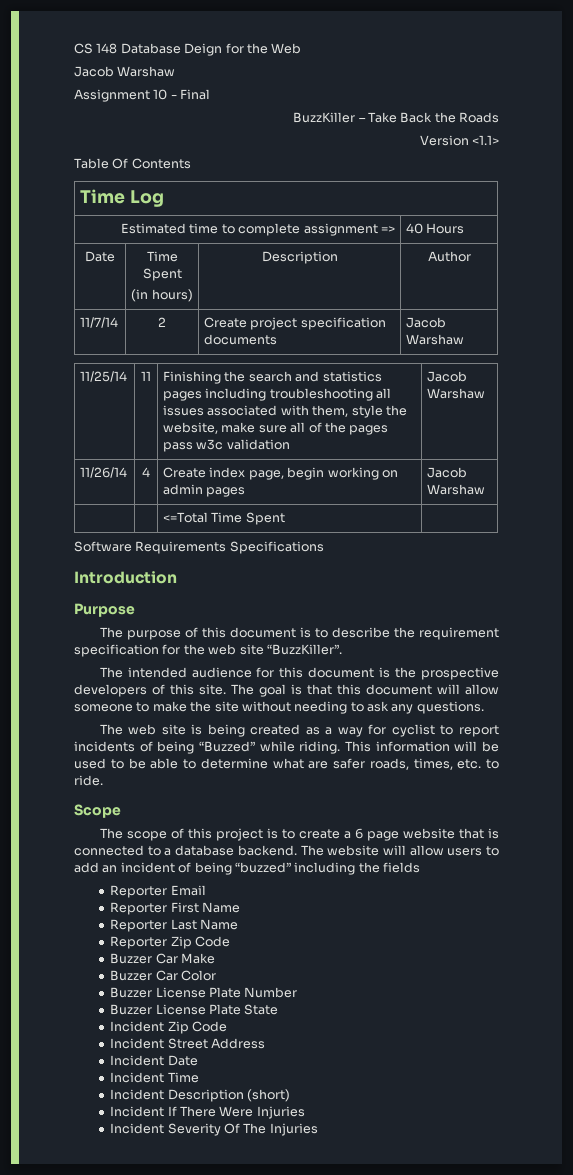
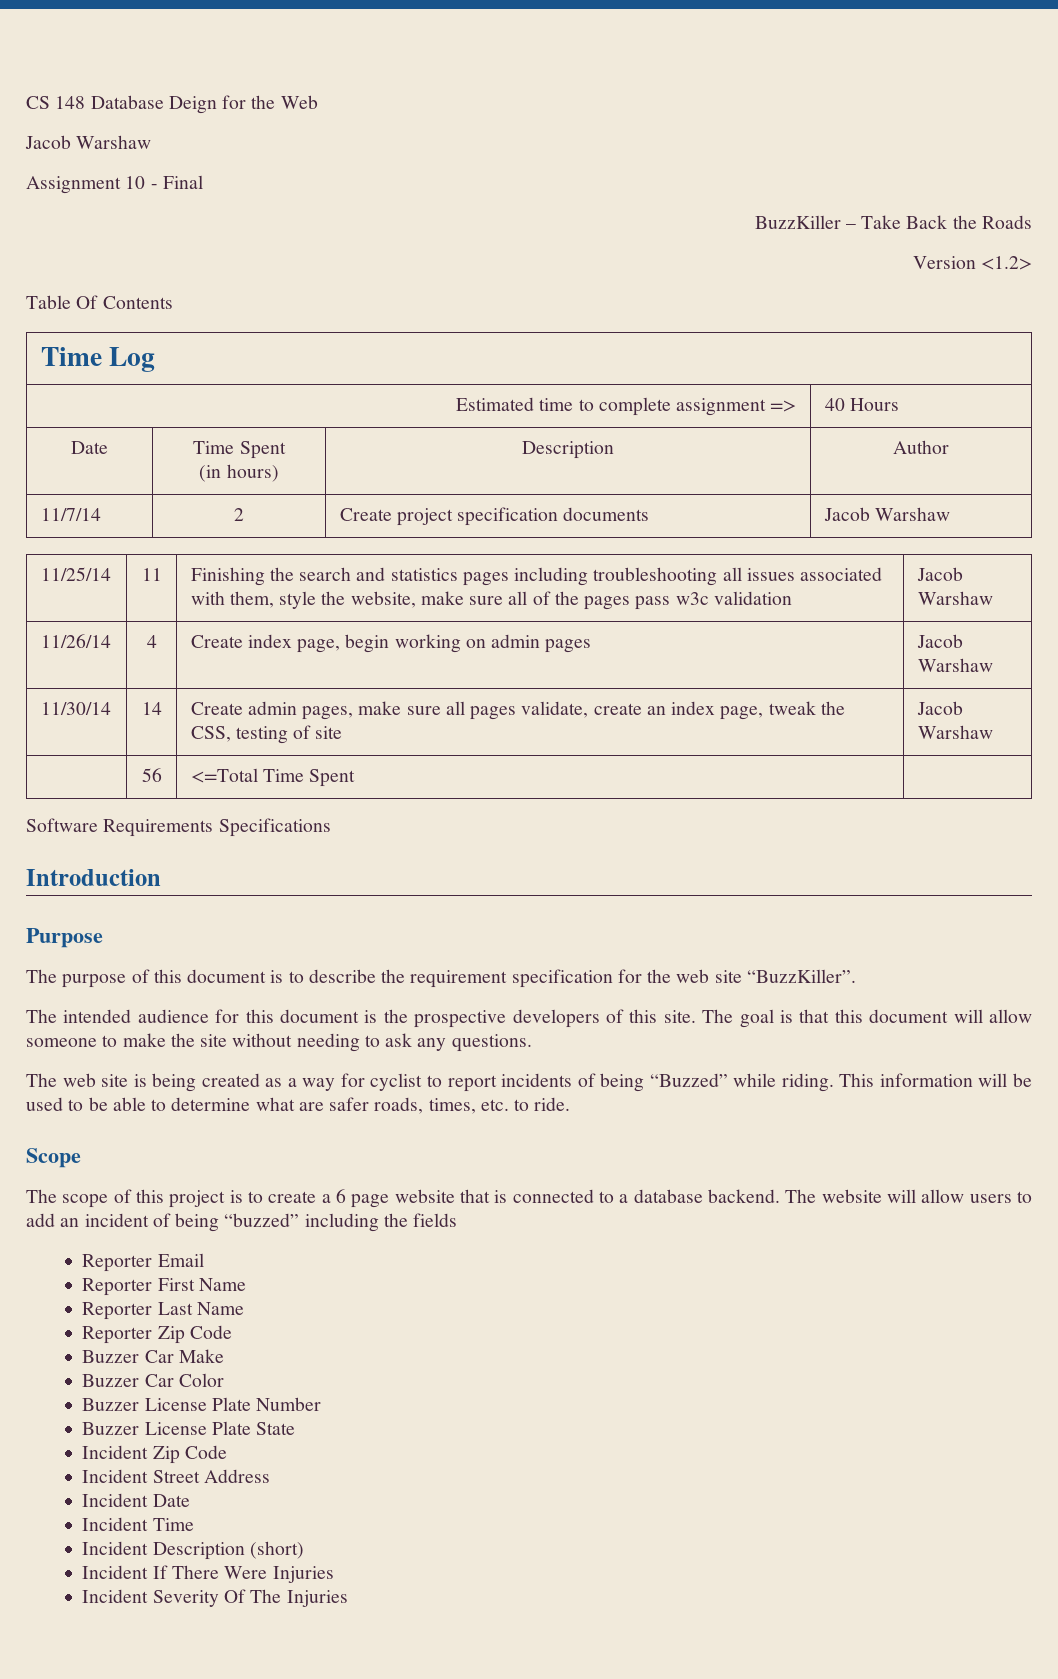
[472,135,499,145] <1.1> -> [981,256,1032,270] <1.2>
(486, 489) | -> [40,702,111,715] [141,702,162,715] [190,701,846,720] [190,725,343,744] [916,701,963,715] [917,725,993,739] [141,768,162,782] 11/30/14 | 14 | Create admin pages, make sure all pages validate, create an index page, tweak the CSS, testing of site | Jacob Warshaw // | 56

